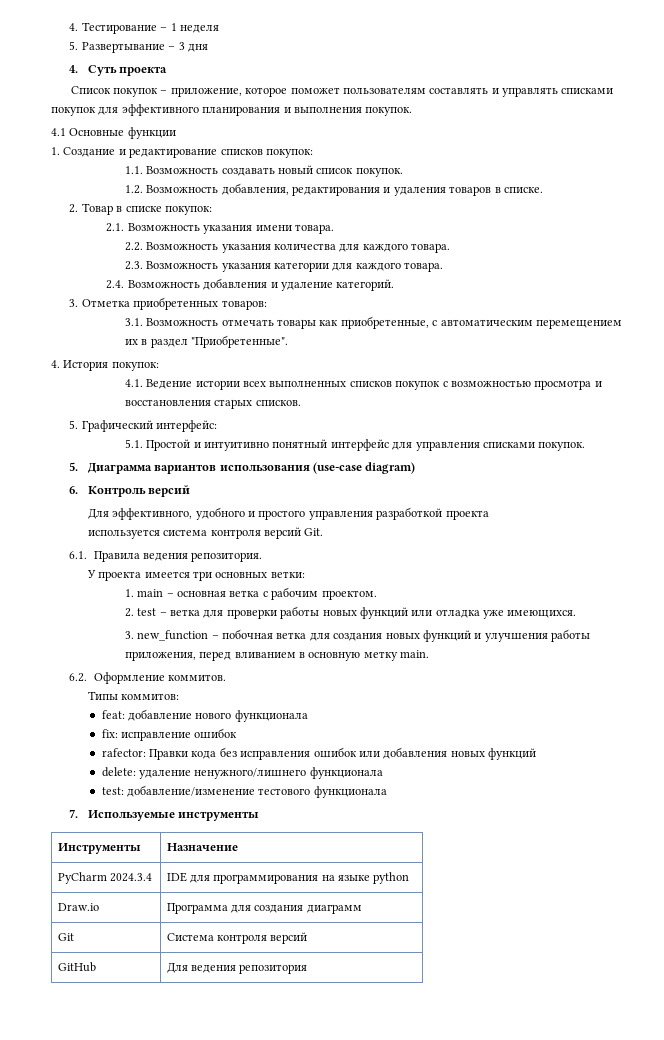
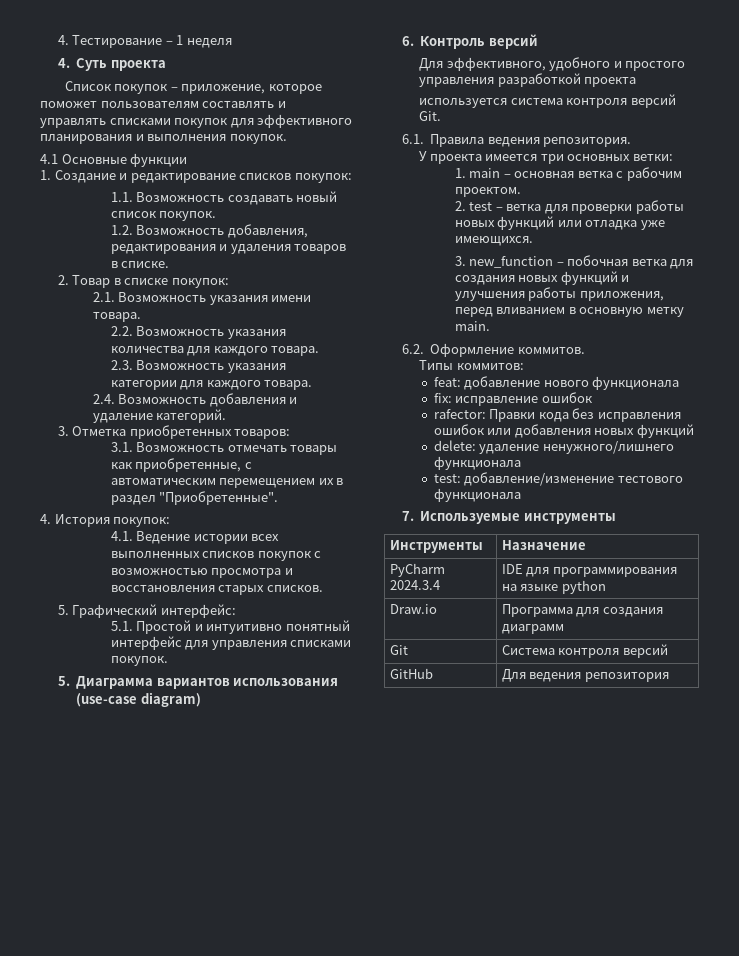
[69,41,208,53] // 5. Развертывание – 3 дня -> (232, 43) none

